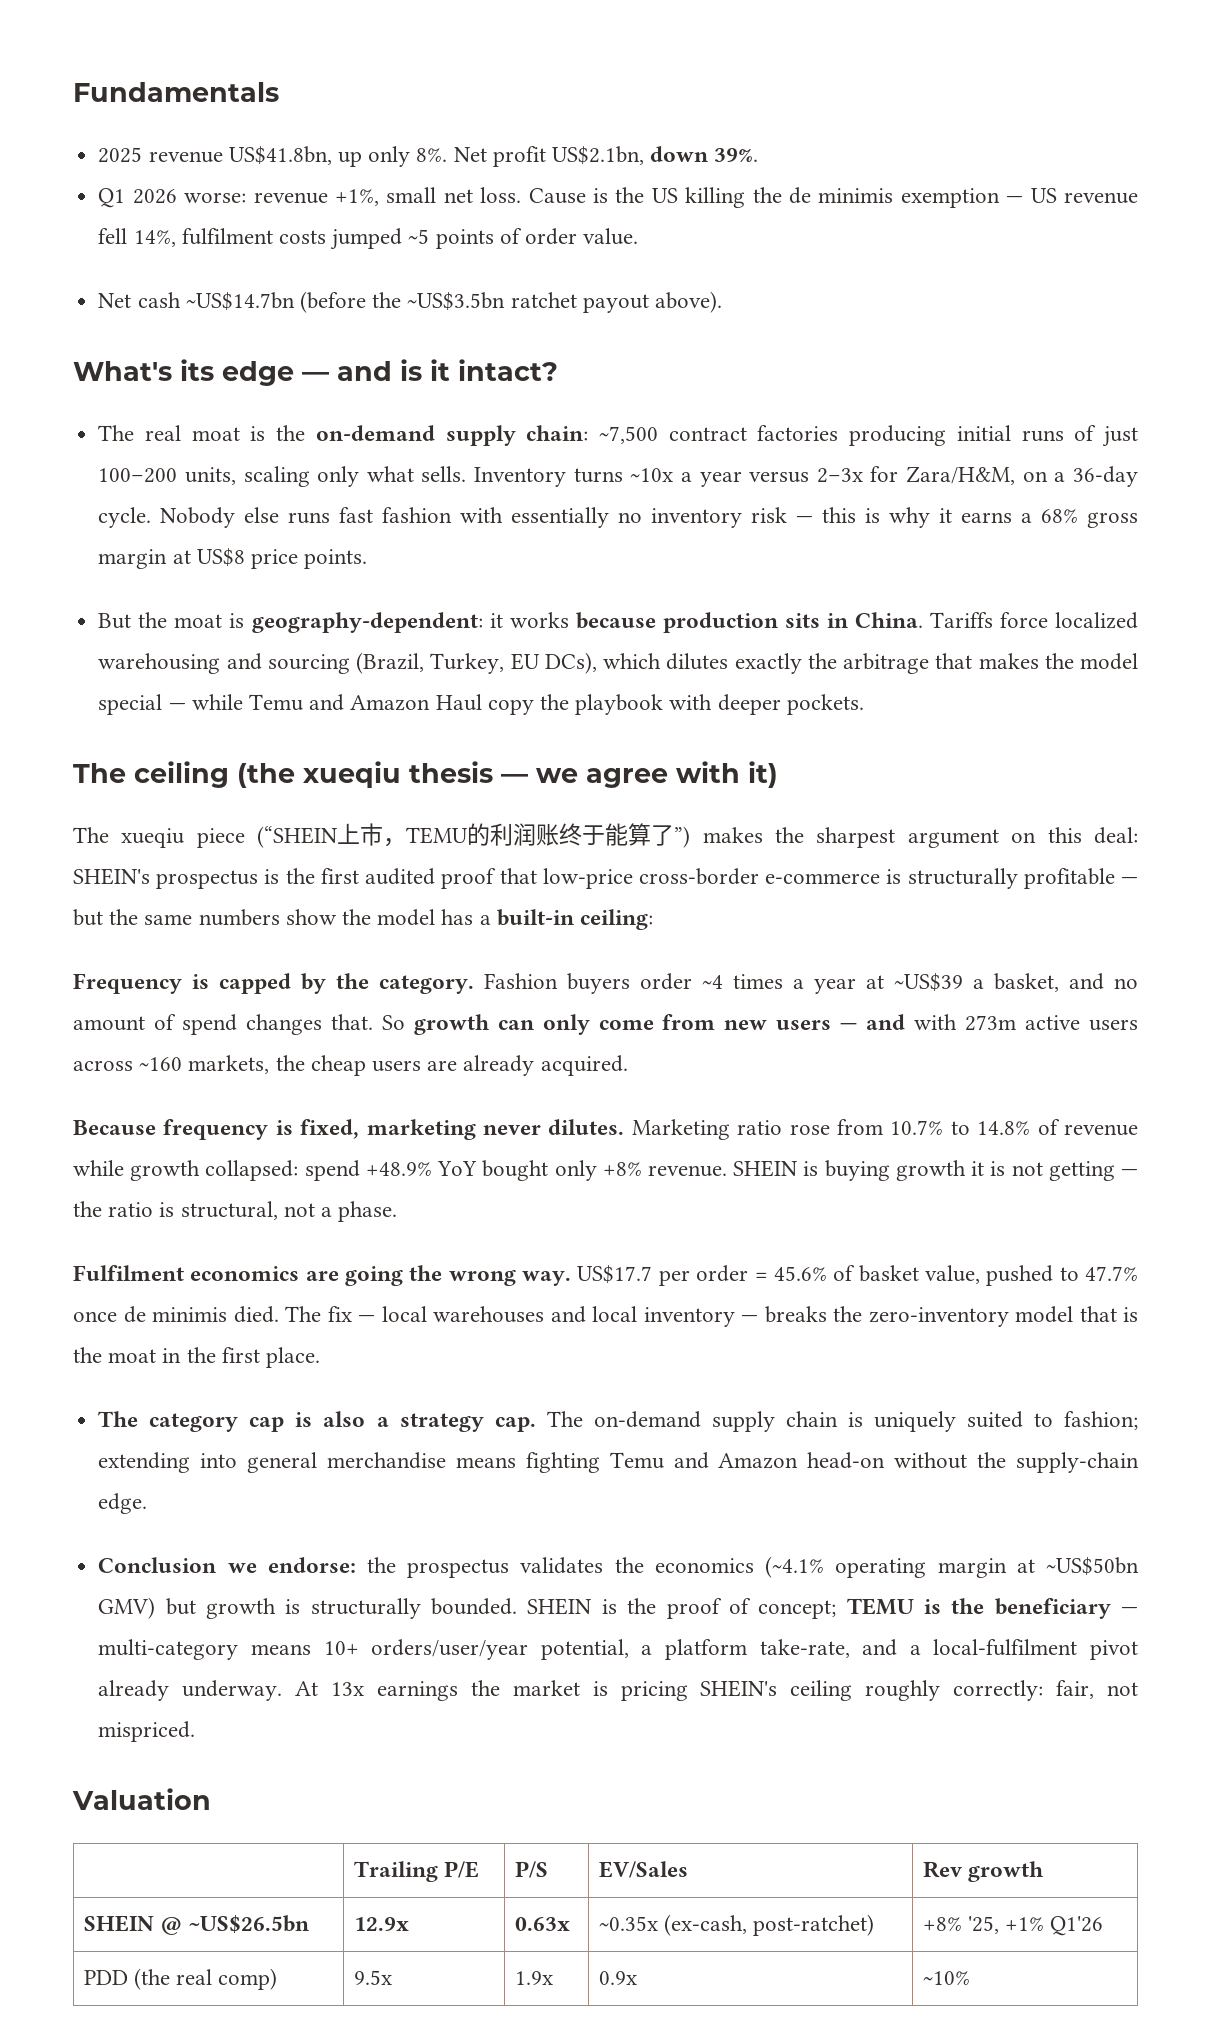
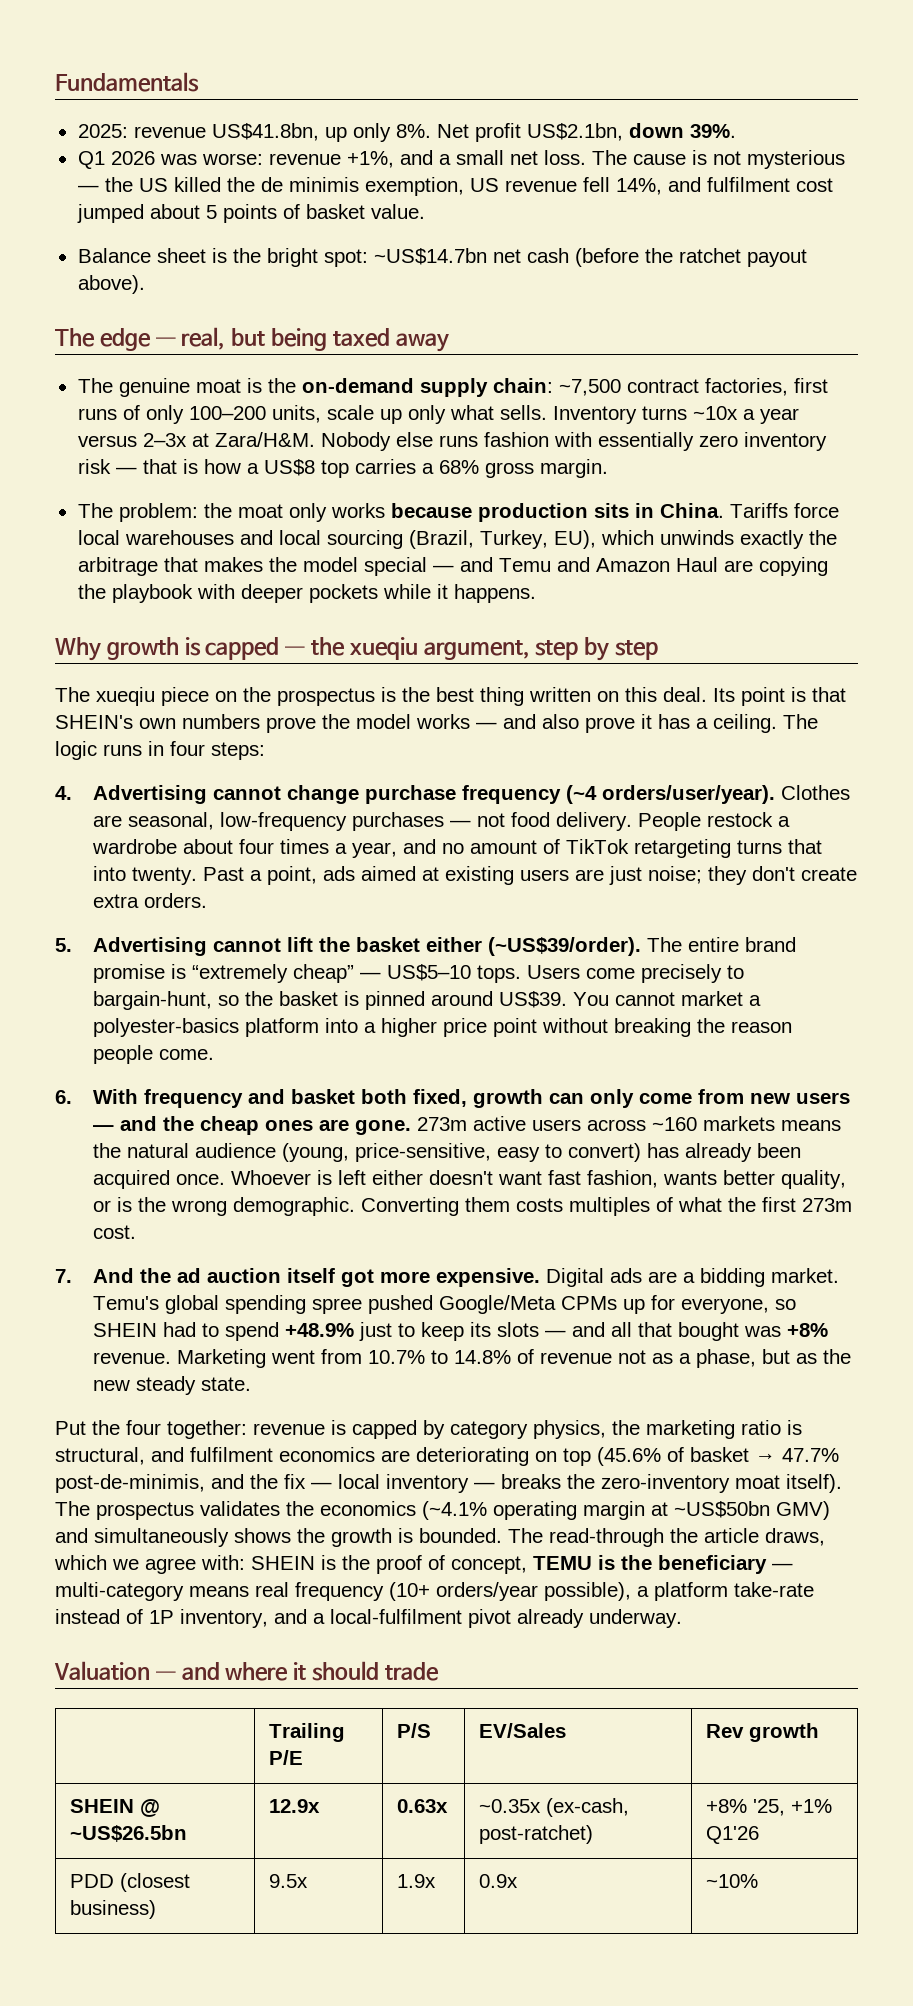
[98,147,143,163] 2025 -> [77,124,128,138] 2025:
(177, 196) none -> [159,154,197,165] was
(379, 197) none -> [399,150,451,165] and a
[528,188,608,204] Cause is -> [591,150,845,169] [77,185,99,192] The cause is not mysterious —
[685,187,746,208] killing -> [173,177,221,192] killed
[900,188,1024,208] exemption — -> [364,177,464,196] exemption,
[181,228,430,250] fulfilment costs jumped ~5 -> [667,177,833,192] [76,204,217,223] and fulfilment cost jumped about 5
[524,228,577,245] order -> [305,204,365,219] basket
[98,292,295,311] Net cash ~US$14.7bn -> [77,248,569,267] Balance sheet is the bright spot: ~US$14.7bn net cash
[407,292,506,311] ~US$3.5bn -> (673, 255) none
[73,359,558,386] [98,425,182,441] What's its edge — and is it intact? // The real -> [55,327,449,352] [77,378,190,397] The edge — real, but being taxed away // The genuine
[757,425,1011,446] factories producing initial -> [704,378,828,396] factories, first
[1102,426,1139,447] just -> [145,405,184,424] only
[243,466,310,487] scaling -> [326,405,402,424] scale up
[870,466,1138,487] [98,507,152,528] for Zara/H&M, on a 36-day cycle. -> [191,432,315,447] at Zara/H&M.
[339,507,374,523] fast -> (478, 441) none
[618,512,643,523] no -> [698,435,738,447] zero
[822,507,1138,528] [98,548,368,569] [98,612,503,633] this is why it earns a 68% gross margin at US$8 price points. // But the moat is geography-dependent: it -> [142,459,608,478] [77,503,327,522] that is how a US$8 top carries a 68% gross margin. // The problem: the moat only
[1054,612,1138,629] [98,652,729,674] localized warehousing and sourcing (Brazil, Turkey, EU DCs), which dilutes -> [77,530,734,549] local warehouses and local sourcing (Brazil, Turkey, EU), which unwinds
[191,694,243,710] while -> [459,557,493,572] and
[487,699,534,715] copy -> [723,557,828,576] are copying
[786,694,864,715] [73,761,778,788] [73,823,1138,848] [73,868,1138,889] [73,909,654,930] [73,973,1138,994] [73,1014,405,1035] pockets. // The ceiling (the xueqiu thesis — we agree with it) // The xueqiu piece (“SHEIN上市，TEMU的利润账终于能算了”) makes the sharpest argument on this deal: SHEIN's prospectus is the first audited proof that low-price cross-border e-commerce is structurally profitable — but the same numbers show the model has a built-in ceiling: // Frequency is capped by the category. Fashion buyers order ~4 times a year at ~US$39 a basket, and no amount of spend changes that. So -> [308,584,536,603] [55,637,659,661] [55,687,846,706] [55,714,818,733] [55,741,265,760] [55,785,851,804] [93,812,791,831] [92,839,823,858] [93,866,858,885] [93,893,208,908] [55,937,797,956] [93,964,745,983] [93,991,762,1010] [93,1018,793,1037] [93,1045,215,1064] [55,1089,468,1108] pockets while it happens. // Why growth is capped — the xueqiu argument, step by step // The xueqiu piece on the prospectus is the best thing written on this deal. Its point is that SHEIN's own numbers prove the model works — and also prove it has a ceiling. The logic runs in four steps: // 4. Advertising cannot change purchase frequency (~4 orders/user/year). Clothes are seasonal, low-frequency purchases — not food delivery. People restock a wardrobe about four times a year, and no amount of TikTok retargeting turns that into twenty. Past a point, ads aimed at existing users are just noise; they don't create extra orders. // 5. Advertising cannot lift the basket either (~US$39/order). The entire brand promise is “extremely cheap” — US$5–10 tops. Users come precisely to bargain-hunt, so the basket is pinned around US$39. You cannot market a polyester-basics platform into a higher price point without breaking the reason people come. // 6. With frequency and basket both fixed,
[914,1014,958,1030] with -> [163,1116,412,1135] the cheap ones are gone.
[188,1055,628,1076] [73,1119,830,1140] markets, the cheap users are already acquired. // Because frequency is fixed, marketing never dilutes. Marketing ratio rose -> [703,1116,842,1131] [93,1143,802,1162] [93,1170,847,1189] [93,1197,853,1216] [93,1225,137,1239] [55,1268,840,1287] [93,1295,797,1314] [93,1322,829,1341] [93,1349,316,1368] markets means the natural audience (young, price-sensitive, easy to convert) has already been acquired once. Whoever is left either doesn't want fast fashion, wants better quality, or is the wrong demographic. Converting them costs multiples of what the first 273m cost. // 7. And the ad auction itself got more expensive. Digital ads are a bidding market. Temu's global spending spree pushed Google/Meta CPMs up for everyone, so SHEIN had to spend +48.9% just to keep its slots — and all that bought was +8% revenue. Marketing went
[73,1160,1138,1181] [73,1201,398,1222] [73,1265,1139,1286] [73,1306,586,1323] while growth collapsed: spend +48.9% YoY bought only +8% revenue. SHEIN is buying growth it is not getting — the ratio is structural, not a phase. // Fulfilment economics are going the wrong way. US$17.7 per order = 45.6% of basket value, pushed to 47.7% once de minimis died. The fix — local warehouses and -> [618,1349,852,1368] [93,1376,252,1395] [55,1420,802,1439] [55,1447,839,1466] [55,1474,332,1493] not as a phase, but as the new steady state. // Put the four together: revenue is capped by category physics, the marketing ratio is structural, and fulfilment economics are deteriorating on top (45.6% of basket → 47.7% post-de-minimis, and the fix —
[1015,1306,1138,1323] [73,1347,321,1368] [98,1411,1139,1432] [98,1452,1139,1473] [98,1493,148,1514] [98,1557,396,1573] model that is the moat in the first place. // The category cap is also a strategy cap. The on-demand supply chain is uniquely suited to fashion; extending into general merchandise means fighting Temu and Amazon head-on without the supply-chain edge. // Conclusion we endorse: the -> [735,1474,842,1493] [55,1501,90,1516] moat itself). The
[165,1598,518,1619] but growth is structurally bounded. -> [55,1528,825,1547] [54,1555,245,1574] and simultaneously shows the growth is bounded. The read-through the article draws, which we agree with:
[758,1600,837,1619] concept; -> [451,1556,527,1574] concept,
[323,1639,850,1660] 10+ orders/user/year potential, a platform take-rate, -> [255,1582,814,1601] [55,1609,268,1628] real frequency (10+ orders/year possible), a platform take-rate instead of 1P inventory,
[295,1680,1138,1701] [98,1721,196,1742] [72,1788,211,1810] At 13x earnings the market is pricing SHEIN's ceiling roughly correctly: fair, not mispriced. // Valuation -> [54,1661,439,1681] // Valuation — and where it should trade
[133,1968,278,1990] (the real comp) -> [120,1873,191,1892] [70,1900,157,1919] (closest business)

